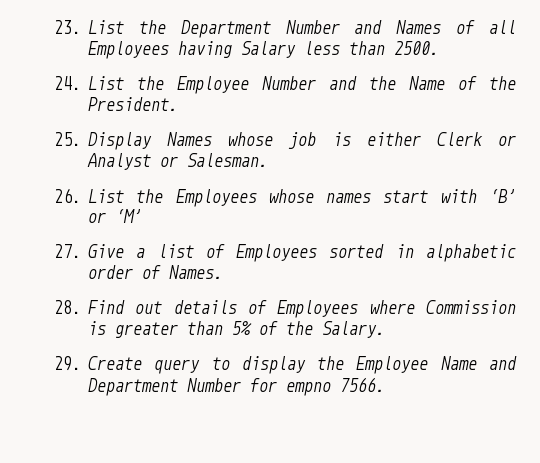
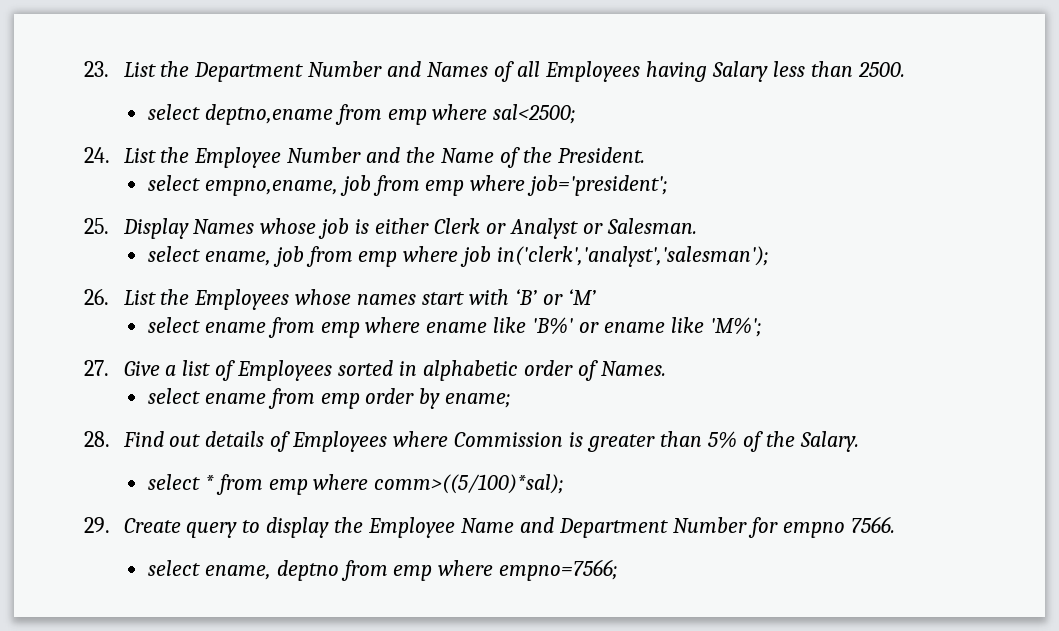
(439, 48) none -> [147,104,577,125] // select deptno,ename from emp where sal<2500;
(178, 104) none -> [147,175,669,196] // select empno,ename, job from emp where job='president';
(268, 160) none -> [147,246,770,267] // select ename, job from emp where job in('clerk','analyst','salesman');
(142, 216) none -> [147,317,763,338] // select ename from emp where ename like 'B%' or ename like 'M%';
(223, 272) none -> [147,388,512,409] // select ename from emp order by ename;
(385, 329) none -> [147,474,565,495] // select * from emp where comm>((5/100)*sal);
(385, 384) none -> [147,559,619,581] // select ename, deptno from emp where empno=7566;

